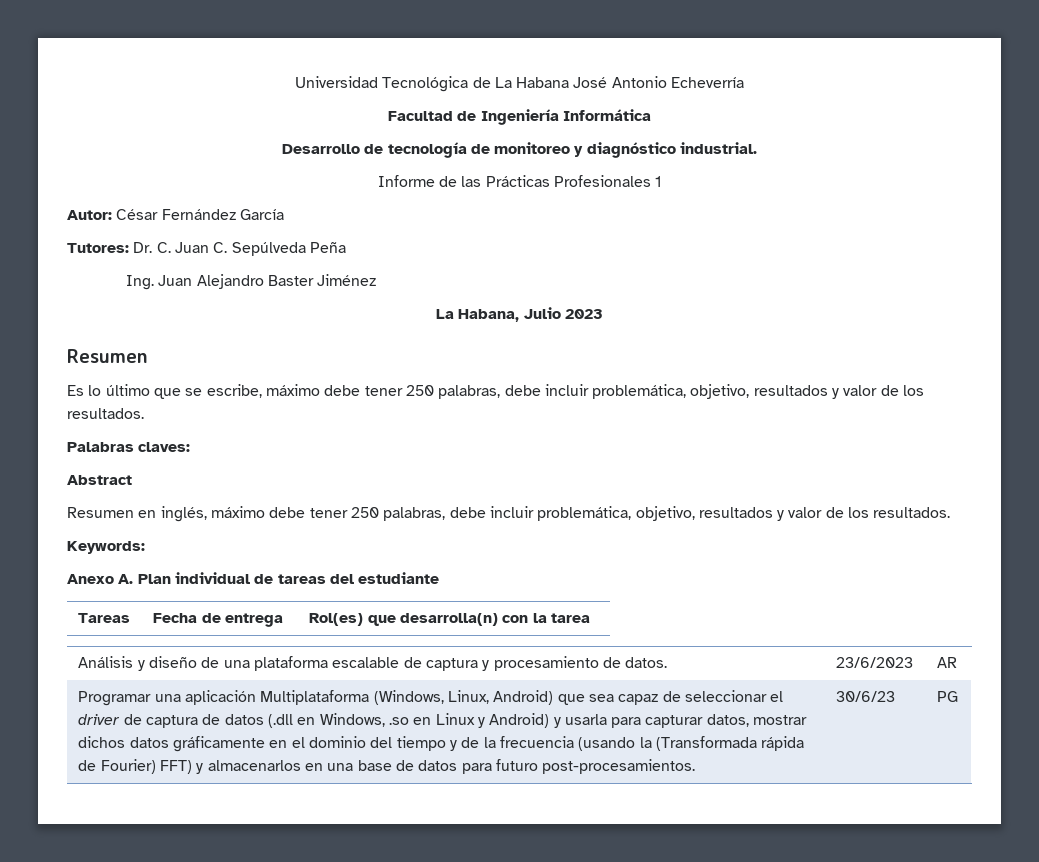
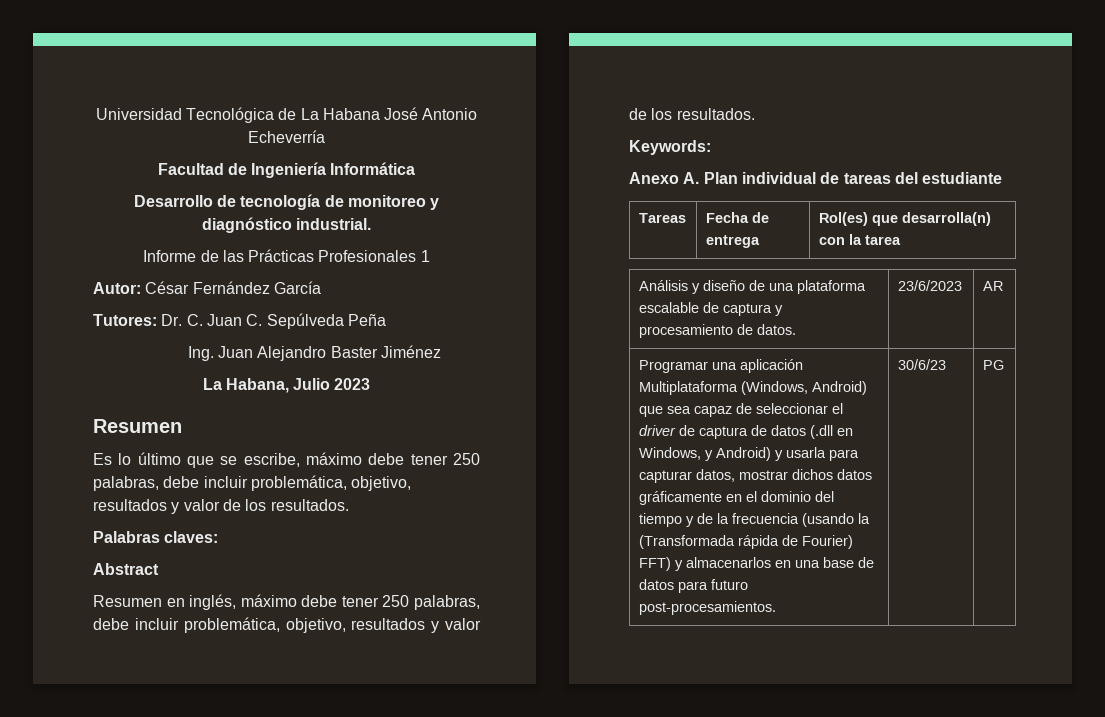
[447,690,489,704] Linux, -> (808, 388) none
[388,713,475,725] .so en Linux -> (701, 453) none

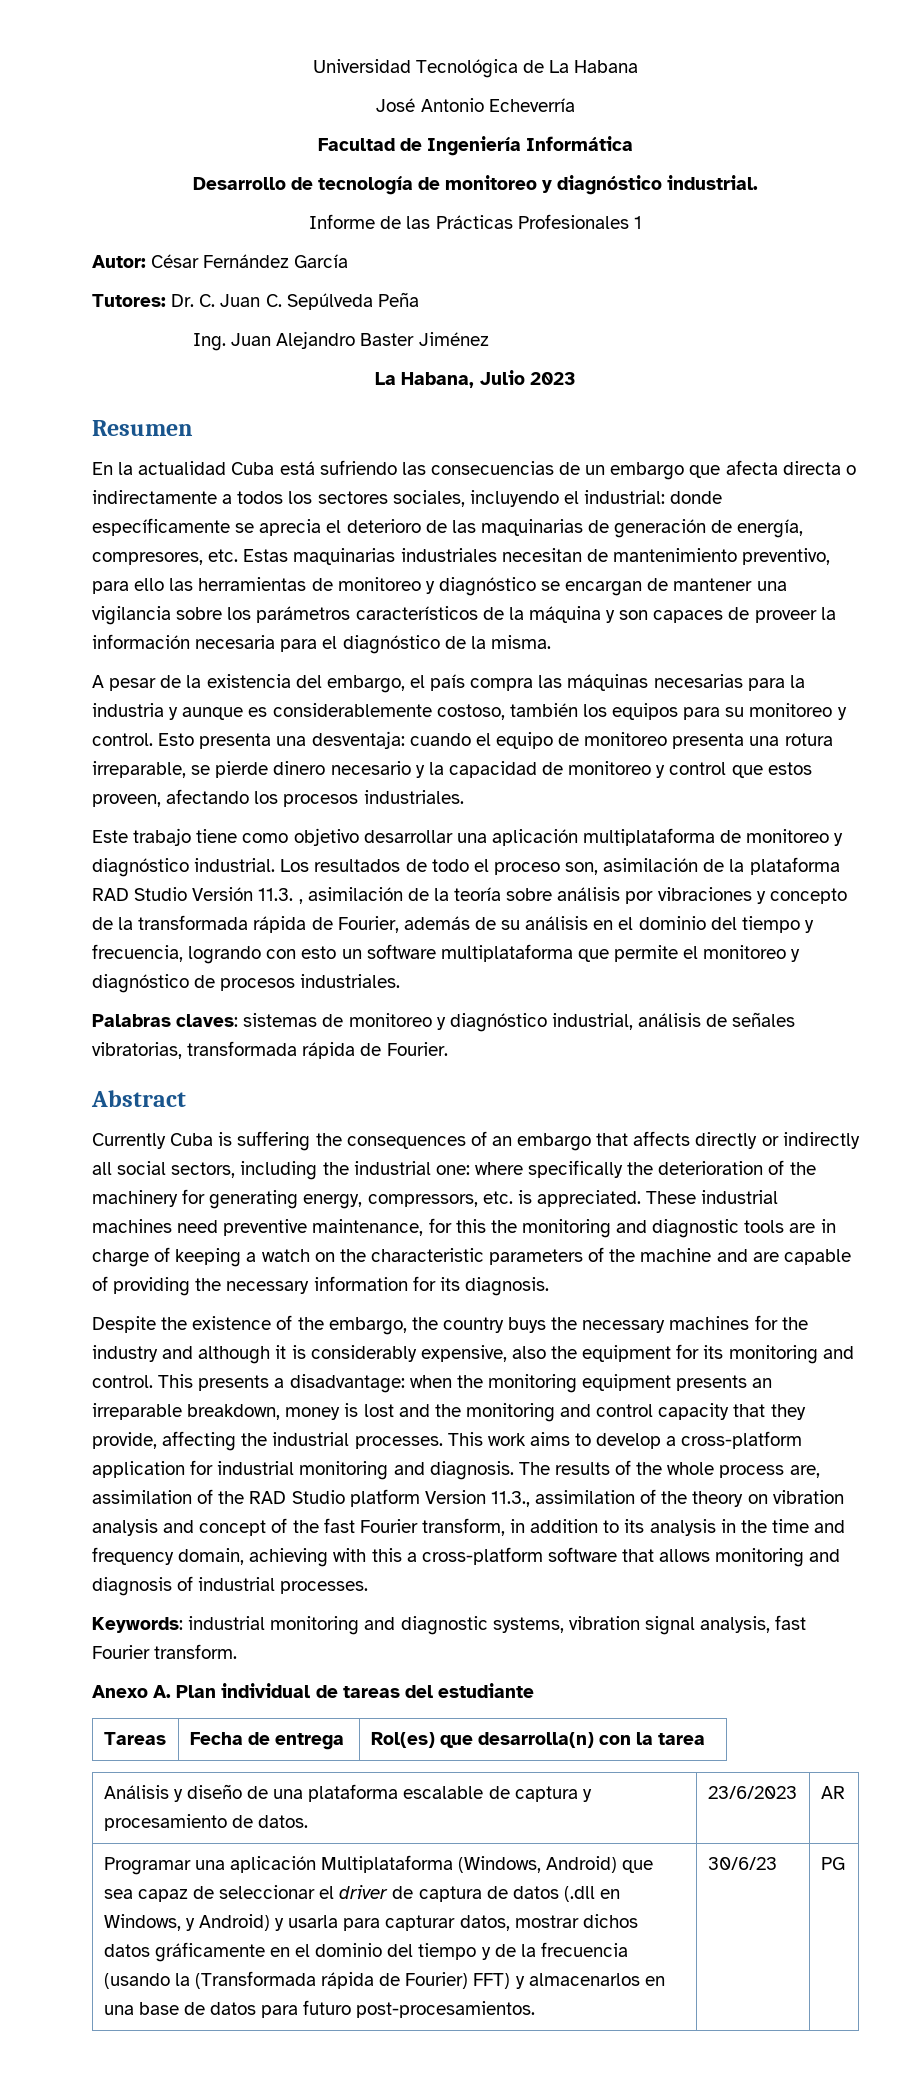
(380, 114) none -> (639, 66) //
[93,452,480,468] [93,475,412,491] [93,499,349,514] [93,531,219,543] [93,563,159,575] [93,594,480,610] [93,617,481,633] [629,108,755,120] [629,140,711,155] Es lo último que se escribe, máximo debe tener 250 palabras, debe incluir problemática, objetivo, resultados y valor de los resultados. // Palabras claves: // Abstract // Resumen en inglés, máximo debe tener 250 palabras, debe incluir problemática, objetivo, resultados y valor de los resultados. // Keywords: -> [92,460,856,480] [92,490,723,507] [92,518,804,538] [92,548,831,565] [92,577,787,596] [92,606,836,625] [92,634,551,654] [92,674,805,693] [92,703,847,720] [92,731,833,749] [92,761,812,778] [92,789,464,807] [92,828,844,846] [92,857,840,877] [92,887,847,904] [92,915,814,933] [92,944,801,964] [92,974,401,993] [92,1012,796,1032] [92,1041,448,1059] [91,1090,186,1107] [92,1131,860,1151] [92,1160,816,1180] [92,1189,779,1209] [92,1218,836,1238] [92,1247,851,1267] [92,1276,549,1296] [92,1315,808,1335] [92,1344,854,1364] [92,1374,773,1393] [92,1403,806,1422] [92,1431,803,1451] [92,1460,820,1480] [92,1489,844,1507] [92,1518,846,1536] [92,1547,841,1567] [92,1576,369,1596] [92,1615,807,1635] [92,1644,238,1659] En la actualidad Cuba está sufriendo las consecuencias de un embargo que afecta directa o indirectamente a todos los sectores sociales, incluyendo el industrial: donde específicamente se aprecia el deterioro de las maquinarias de generación de energía, compresores, etc. Estas maquinarias industriales necesitan de mantenimiento preventivo, para ello las herramientas de monitoreo y diagnóstico se encargan de mantener una vigilancia sobre los parámetros característicos de la máquina y son capaces de proveer la información necesaria para el diagnóstico de la misma. // A pesar de la existencia del embargo, el país compra las máquinas necesarias para la industria y aunque es considerablemente costoso, también los equipos para su monitoreo y control. Esto presenta una desventaja: cuando el equipo de monitoreo presenta una rotura irreparable, se pierde dinero necesario y la capacidad de monitoreo y control que estos proveen, afectando los procesos industriales. // Este trabajo tiene como objetivo desarrollar una aplicación multiplataforma de monitoreo y diagnóstico industrial. Los resultados de todo el proceso son, asimilación de la plataforma RAD Studio Versión 11.3. , asimilación de la teoría sobre análisis por vibraciones y concepto de la transformada rápida de Fourier, además de su análisis en el dominio del tiempo y frecuencia, logrando con esto un software multiplataforma que permite el monitoreo y diagnóstico de procesos industriales. // Palabras claves: sistemas de monitoreo y diagnóstico industrial, análisis de señales vibratorias, transformada rápida de Fourier. // Abstract // Currently Cuba is suffering the consequences of an embargo that affects directly or indirectly all social sectors, including the industrial one: where specifically the deterioration of the machinery for generating energy, compressors, etc. is appreciated. These industrial machines need preventive maintenance, for this the monitoring and diagnostic tools are in charge of keeping a watch on the characteristic parameters of the machine and are capable of providing the necessary information for its diagnosis. // Despite the existence of the embargo, the country buys the necessary machines for the industry and although it is considerably expensive, also the equipment for its monitoring and control. This presents a disadvantage: when the monitoring equipment presents an irreparable breakdown, money is lost and the monitoring and control capacity that they provide, affecting the industrial processes. This work aims to develop a cross-platform application for industrial monitoring and diagnosis. The results of the whole process are, assimilation of the RAD Studio platform Version 11.3., assimilation of the theory on vibration analysis and concept of the fast Fourier transform, in addition to its analysis in the time and frequency domain, achieving with this a cross-platform software that allows monitoring and diagnosis of industrial processes. // Keywords: industrial monitoring and diagnostic systems, vibration signal analysis, fast Fourier transform.

